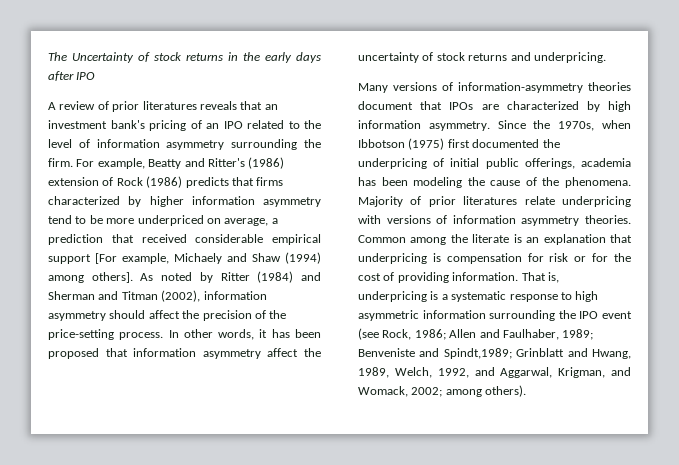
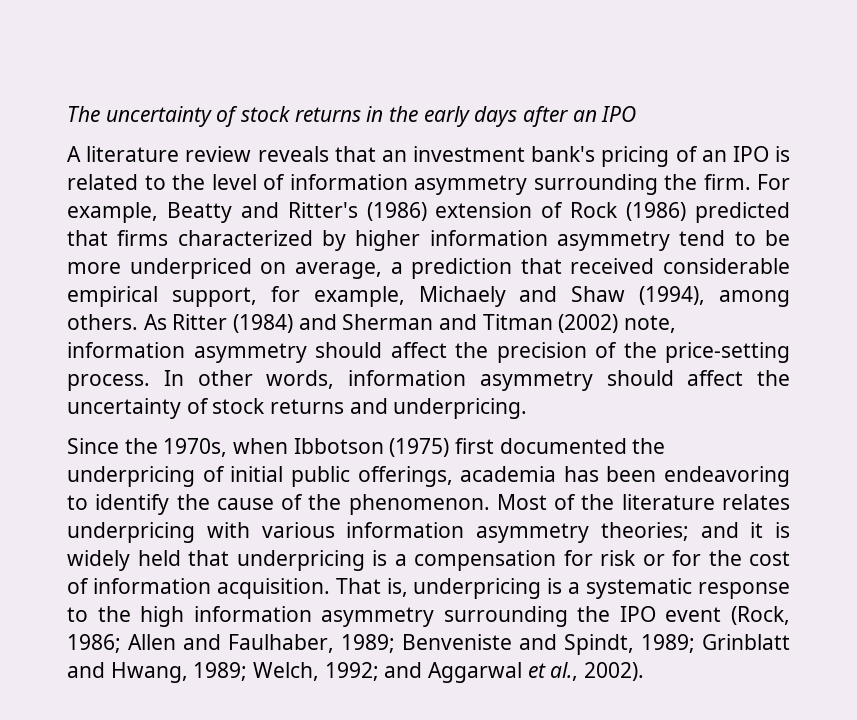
[72,52,134,63] Uncertainty -> [105,106,212,127] uncertainty
(74, 76) none -> [572,110,597,122] an
[59,101,197,112] review of prior literatures -> [86,146,252,162] literature review
(243, 125) none -> [774,146,790,162] is
[185,177,229,188] predicts -> [695,202,791,223] predicted
[48,253,117,264] support [For -> [171,286,300,307] support, for
[285,252,321,264] [48,272,213,283] (1994) among others]. As noted by -> [639,286,790,307] [67,314,167,330] (1994), among others. As
[161,290,201,302] (2002), -> [558,314,677,333] (2002) note,
[259,329,321,338] [48,348,261,359] it has been proposed that information asymmetry -> [348,370,674,391] information asymmetry should
[358,82,631,93] [358,101,631,112] [358,120,490,131] Many versions of information-asymmetry theories document that IPOs are characterized by high information asymmetry. -> (528, 408) none
[413,177,463,188] modeling -> [664,466,790,487] [67,494,170,515] endeavoring to identify
[565,177,631,188] [358,196,631,207] [358,215,631,226] [358,234,606,245] phenomena. Majority of prior literatures relate underpricing with versions of information asymmetry theories. Common among the literate is an explanation -> [348,494,790,515] [67,522,790,543] [67,550,181,571] phenomenon. Most of the literature relates underpricing with various information asymmetry theories; and it is widely held
(441, 257) none -> [394,554,407,566] a
[397,272,519,283] providing information. -> [92,578,330,599] information acquisition.
[575,291,599,302] [358,310,486,321] high asymmetric information -> [97,606,435,627] the high information asymmetry
[358,328,412,340] (see Rock, -> [731,606,790,625] (Rock,
[443,348,512,359] Spindt,1989; -> [564,634,695,655] Spindt, 1989;
[358,367,631,378] [358,385,527,397] 1989, Welch, 1992, and Aggarwal, Krigman, and Womack, 2002; among others). -> [193,662,645,683] 1989; Welch, 1992; and Aggarwal et al., 2002).

